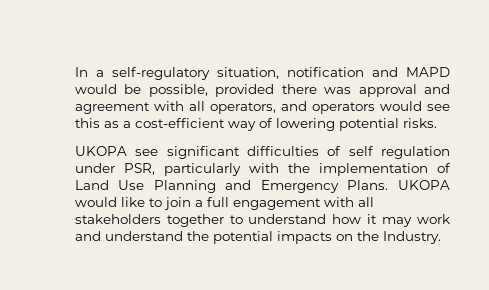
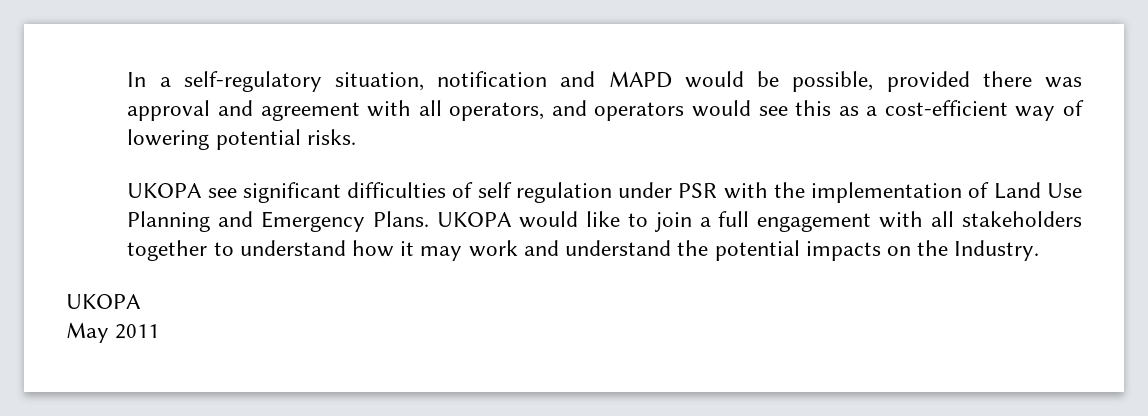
[123,163,241,176] PSR, particularly -> [678,183,718,198] PSR
(441, 237) none -> [66,294,141,309] [66,322,160,343] // UKOPA // May 2011

